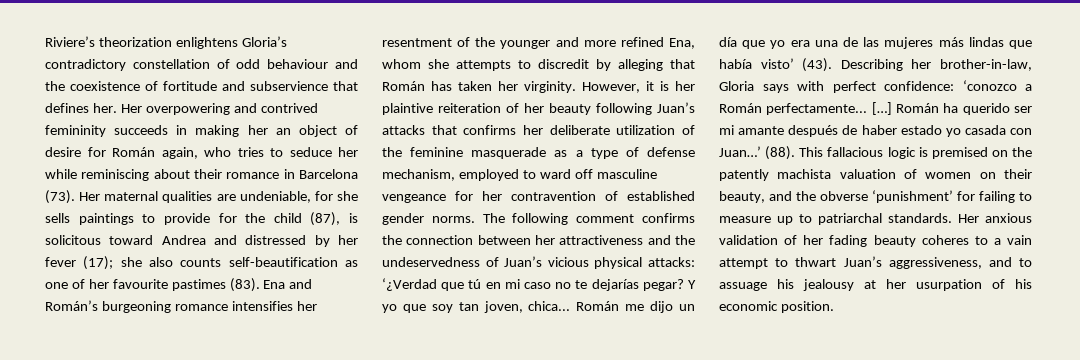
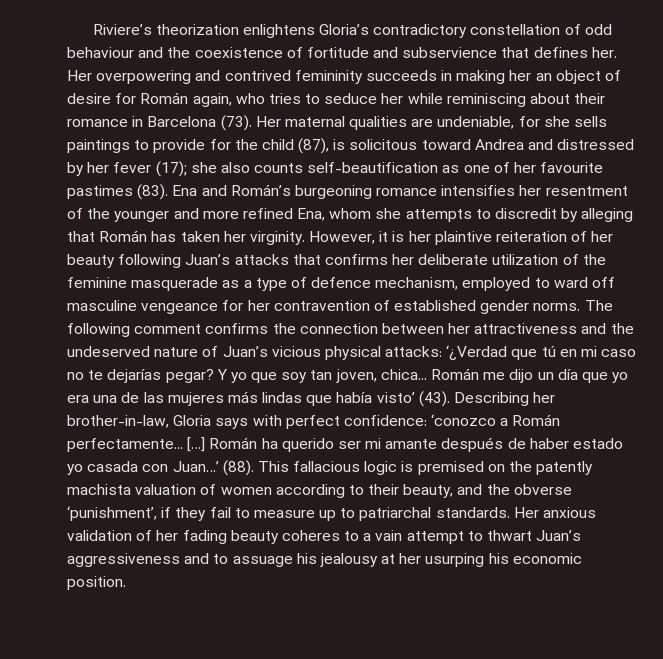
[647,147,695,157] defense -> [311,277,372,288] defence
[382,257,480,267] undeservedness -> [67,346,199,357] undeserved nature
[979,172,996,179] on -> [275,484,364,498] according to
[872,190,1015,203] ‘punishment’ for failing -> [67,506,231,521] ‘punishment’, if they fail
[888,257,982,269] aggressiveness, -> [67,553,180,567] aggressiveness
[916,279,1005,291] usurpation of -> [425,553,485,567] usurping

